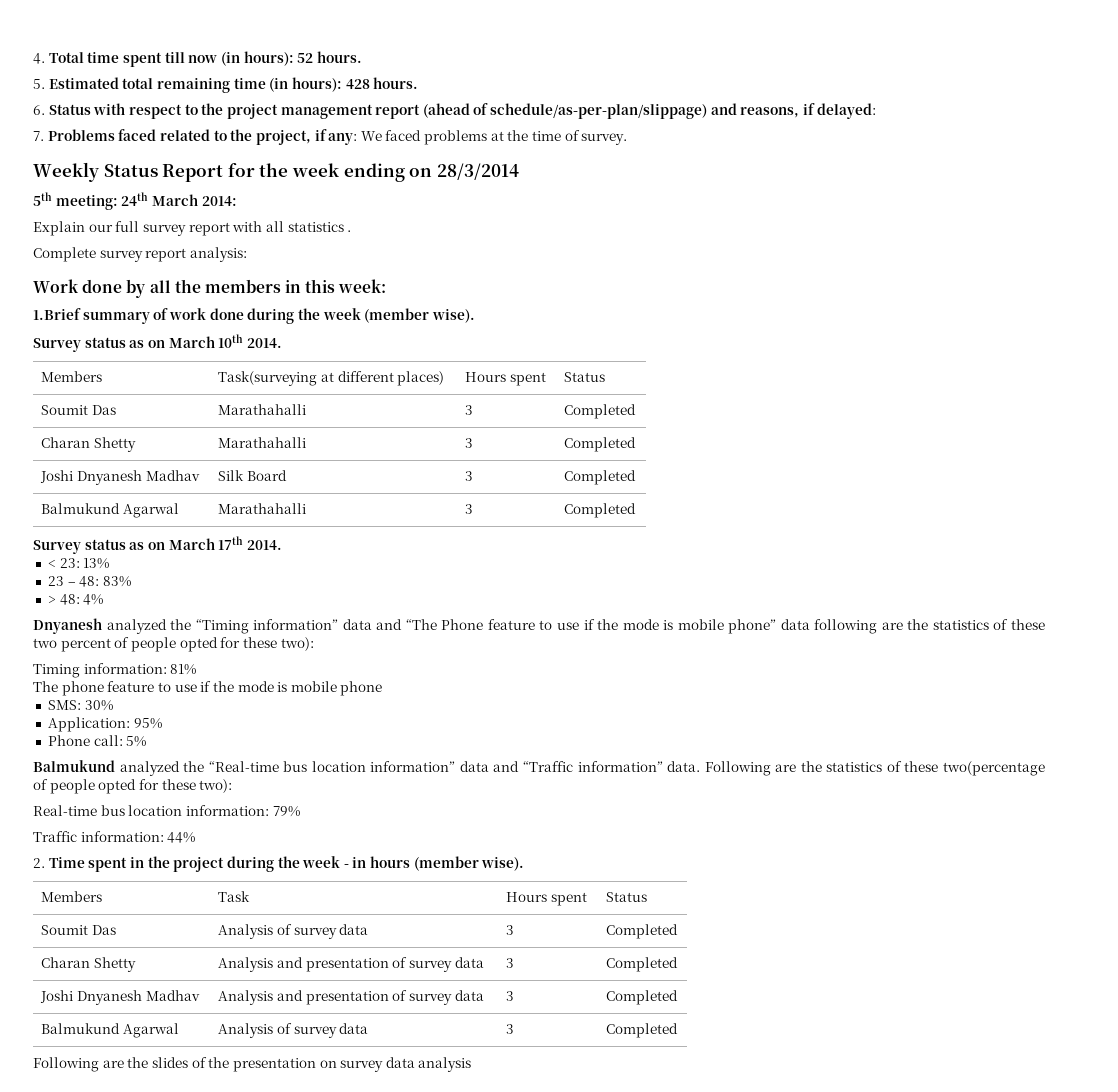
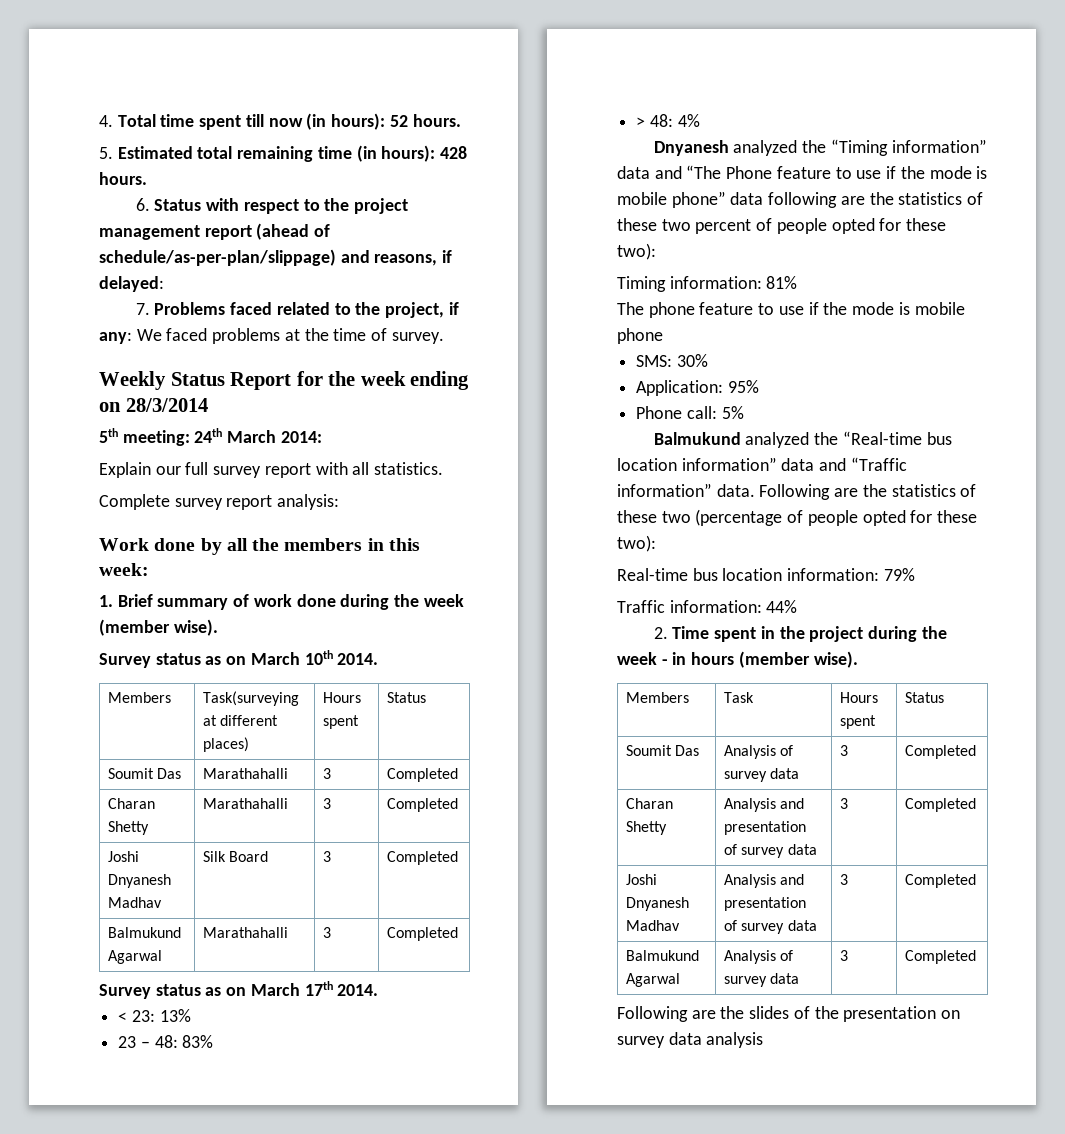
[287,222,352,232] statistics . -> [374,462,444,475] statistics.
[33,308,81,320] 1.Brief -> [99,594,153,607] 1. Brief
[942,761,1045,776] two(percentage -> [661,509,783,526] two (percentage

